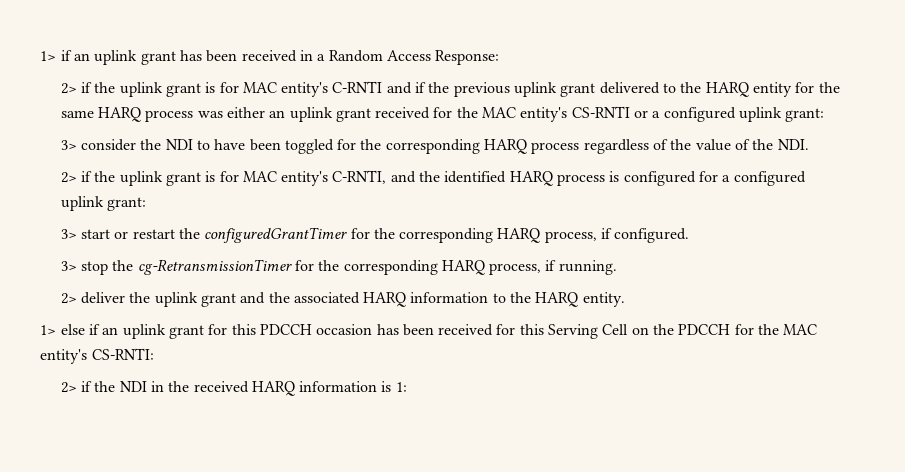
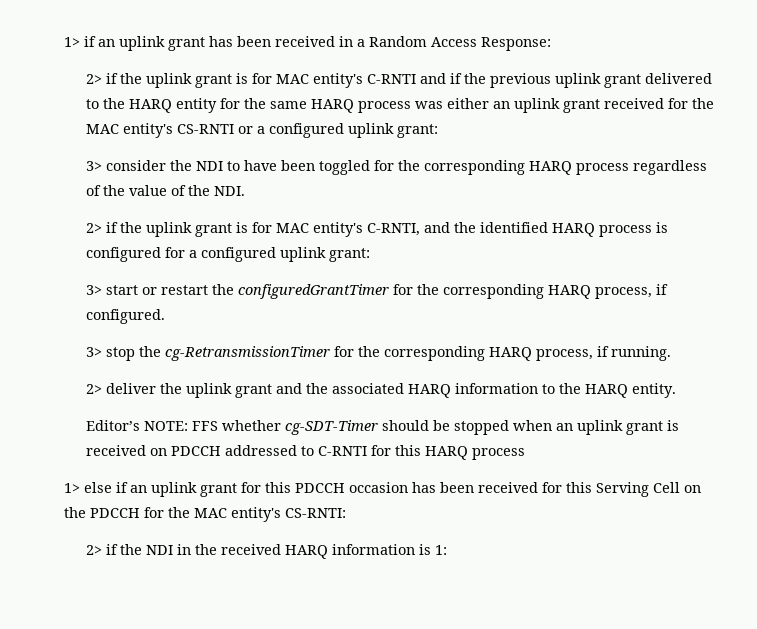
(625, 299) none -> [85,420,679,435] [85,445,525,460] // Editor’s NOTE: FFS whether cg-SDT-Timer should be stopped when an uplink grant is received on PDCCH addressed to C-RNTI for this HARQ process

